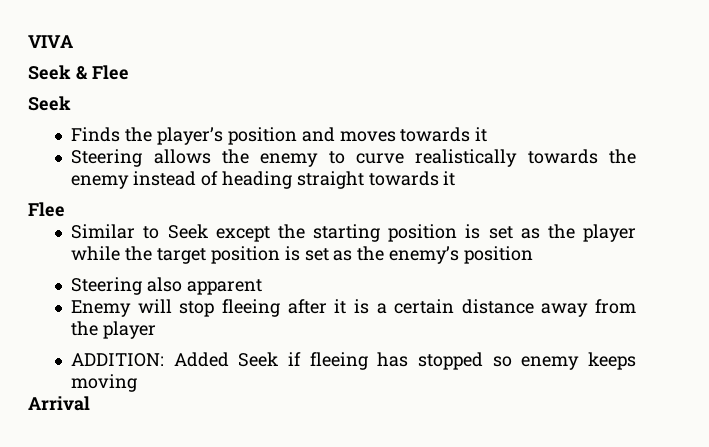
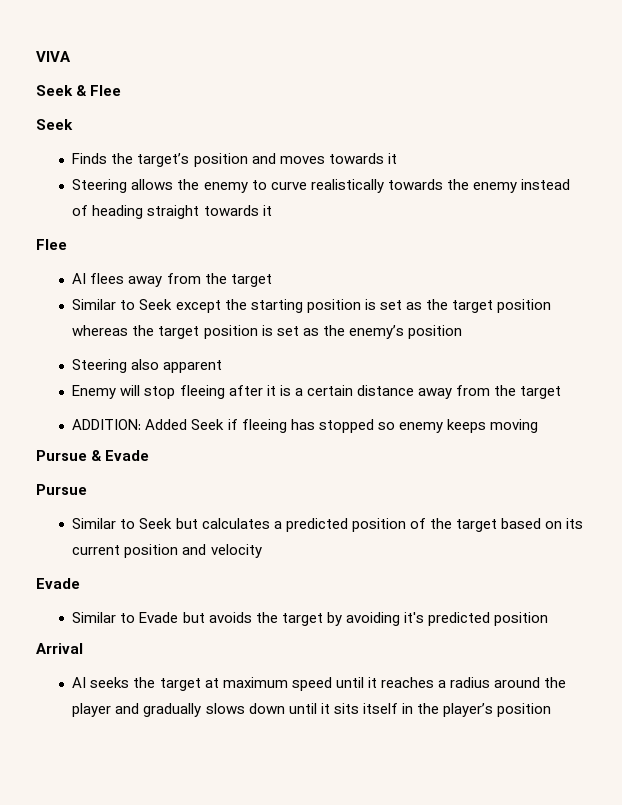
[156,127,223,145] player’s -> [137,153,190,167] target’s
(65, 209) none -> [72,273,272,287] // AI flees away from the target
[582,224,636,242] [71,246,121,261] player while -> [451,299,551,313] [72,325,129,336] target position whereas
[103,321,157,339] player -> [520,386,562,399] target
[28,396,90,411] Arrival -> [36,450,150,461] [36,484,87,495] [72,518,584,532] [72,544,262,558] [36,578,80,589] [72,612,548,626] [36,643,83,654] [72,677,567,691] [72,703,551,717] Pursue & Evade // Pursue // Similar to Seek but calculates a predicted position of the target based on its current position and velocity // Evade // Similar to Evade but avoids the target by avoiding it's predicted position // Arrival // AI seeks the target at maximum speed until it reaches a radius around the player and gradually slows down until it sits itself in the player’s position

